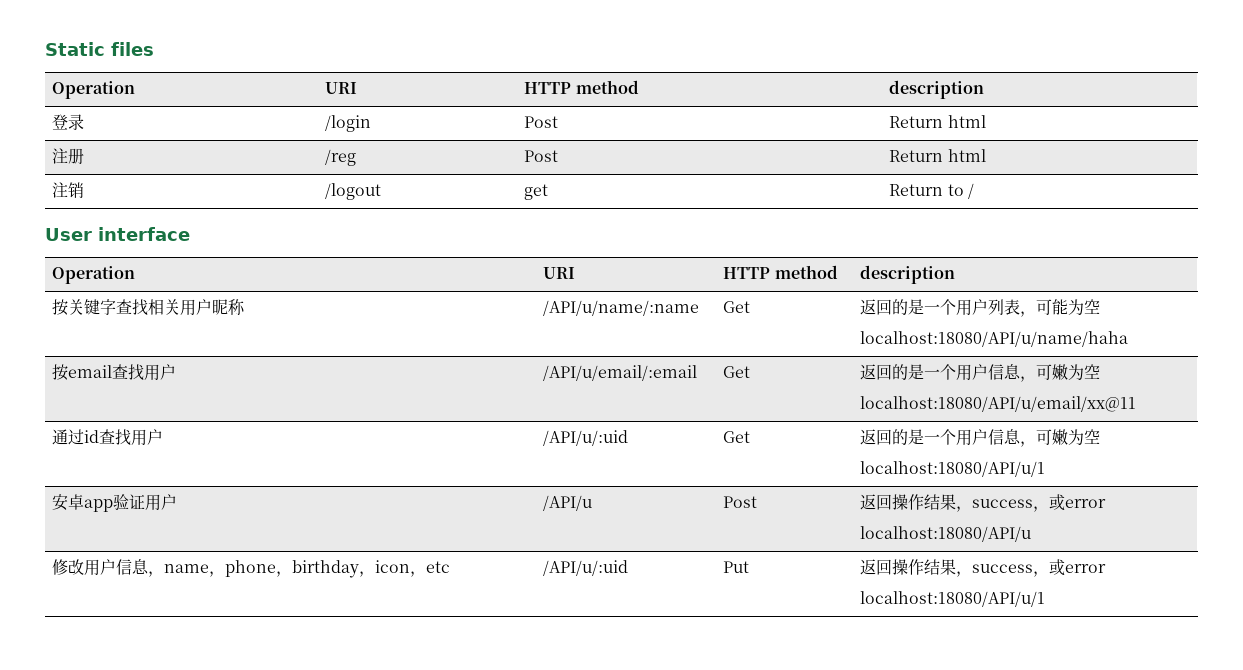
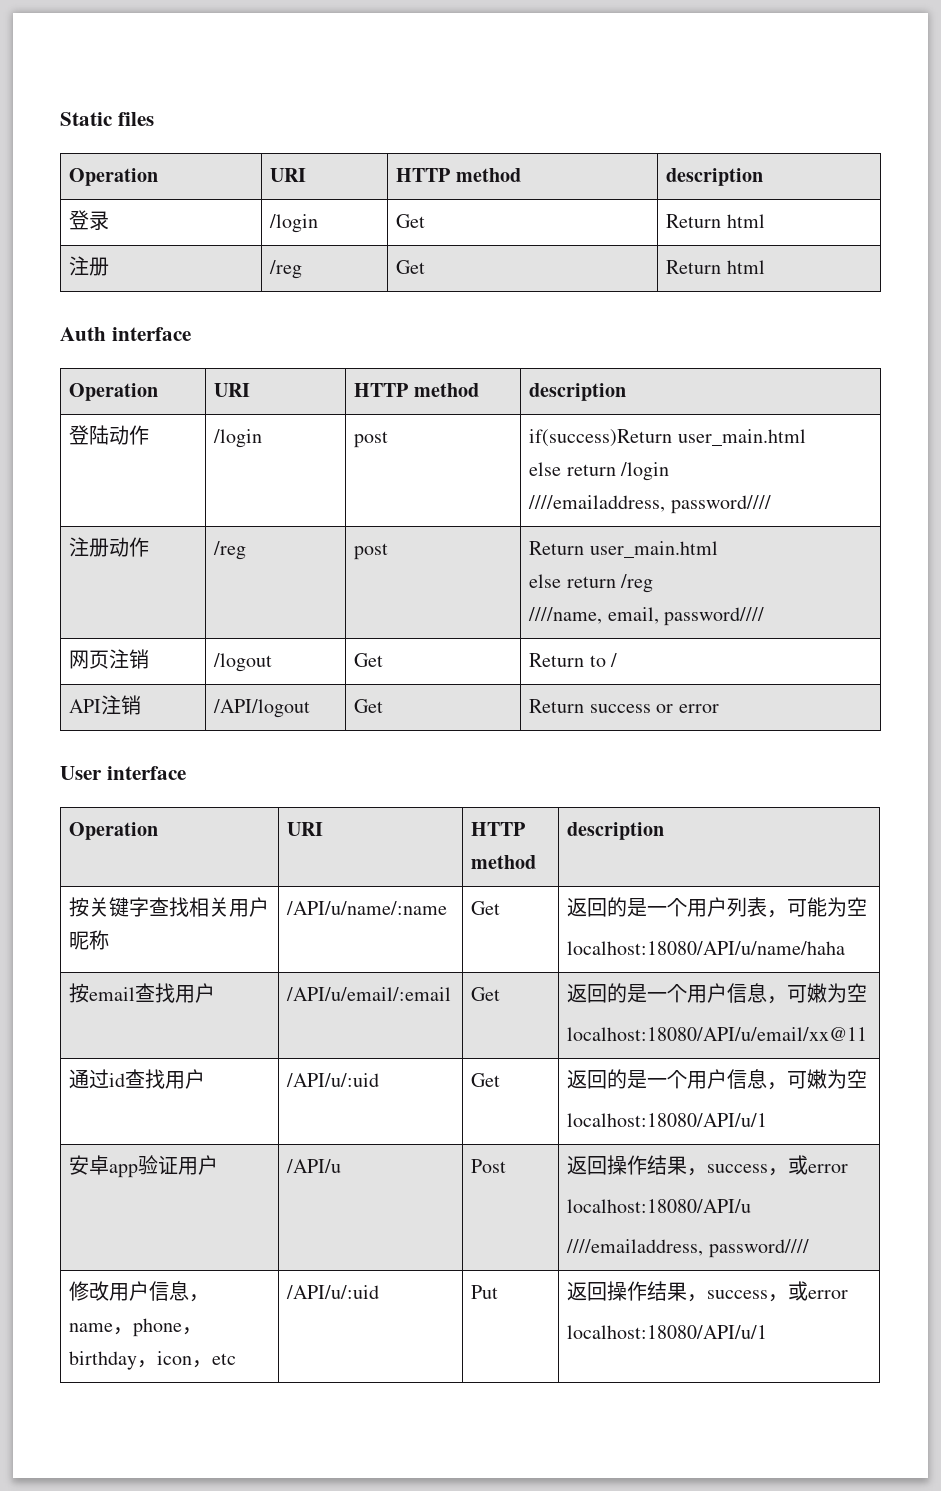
[524,116,559,128] Post -> [396,214,426,228] Get
[524,150,559,162] [889,149,986,162] Post | Return html // -> [396,260,426,274] [666,260,765,274] [60,327,191,341] [69,383,159,401] [214,383,251,397] [354,383,479,397] [529,383,627,401] [69,425,150,445] [213,429,263,448] [354,431,389,448] [529,429,806,447] [529,462,670,481] [528,495,771,514] [69,537,150,557] [213,541,247,560] [354,543,389,560] [529,541,718,558] [529,574,654,593] [528,607,765,626] [69,650,110,669] Get | Return html // Auth interface // Operation | URI | HTTP method | description // 登陆动作 | /login | post | if(success)Return user_main.html // else return /login // ////emailaddress, password//// // 注册动作 | /reg | post | Return user_main.html // else return /reg // ////name, email, password//// // 网页
[524,184,549,200] get -> [354,653,384,667] Get
(974, 191) none -> [69,695,142,715] [213,699,311,718] [354,699,384,713] [529,699,719,713] // API注销 | /API/logout | Get | Return success or error
(1032, 534) none -> [566,1239,809,1258] // ////emailaddress, password////

